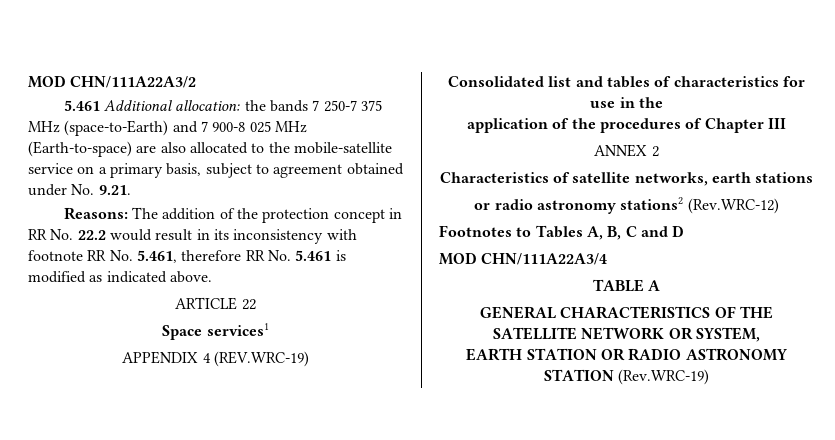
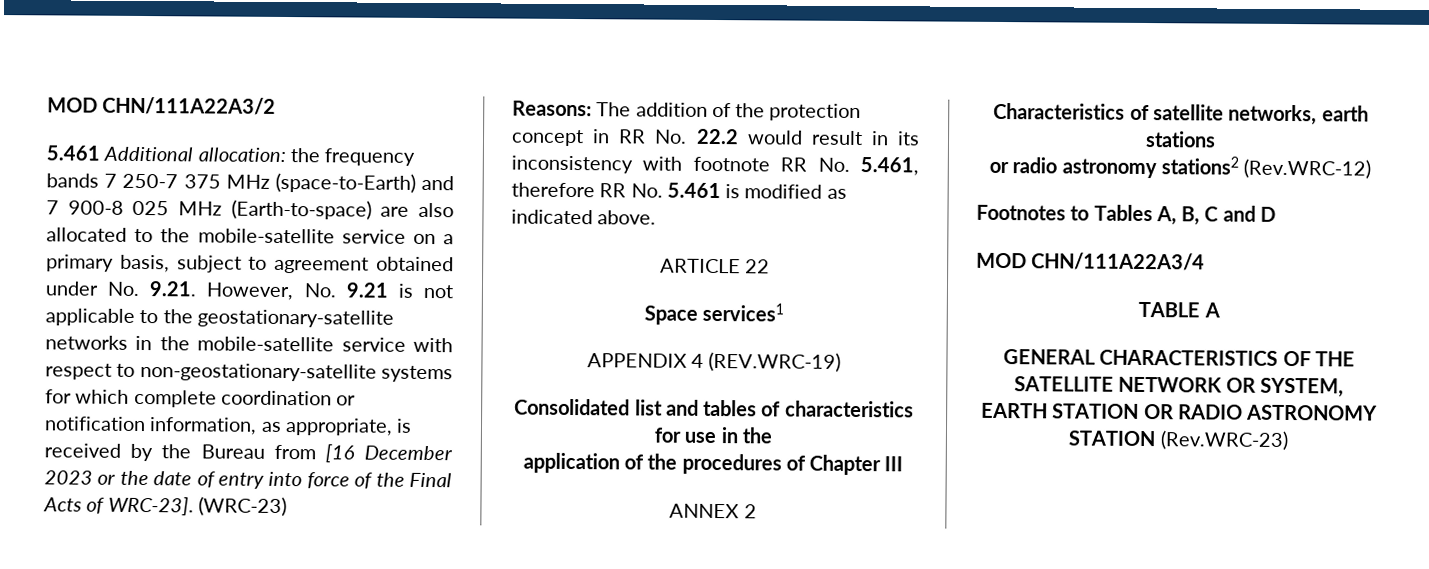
(266, 105) none -> [324,148,416,166] frequency
(131, 190) none -> [206,282,454,301] [45,308,394,328] [45,335,453,353] [45,362,454,383] [45,389,357,408] [44,416,413,436] [44,443,453,463] [44,470,452,489] [43,496,287,517] However, No. 9.21 is not applicable to the geostationary-satellite networks in the mobile-satellite service with respect to non-geostationary-satellite systems for which complete coordination or notification information, as appropriate, is received by the Bureau from [16 December 2023 or the date of entry into force of the Final Acts of WRC-23]. (WRC-23)
[618,369,710,385] (Rev.WRC-19) -> [1159,430,1288,451] (Rev.WRC-23)

